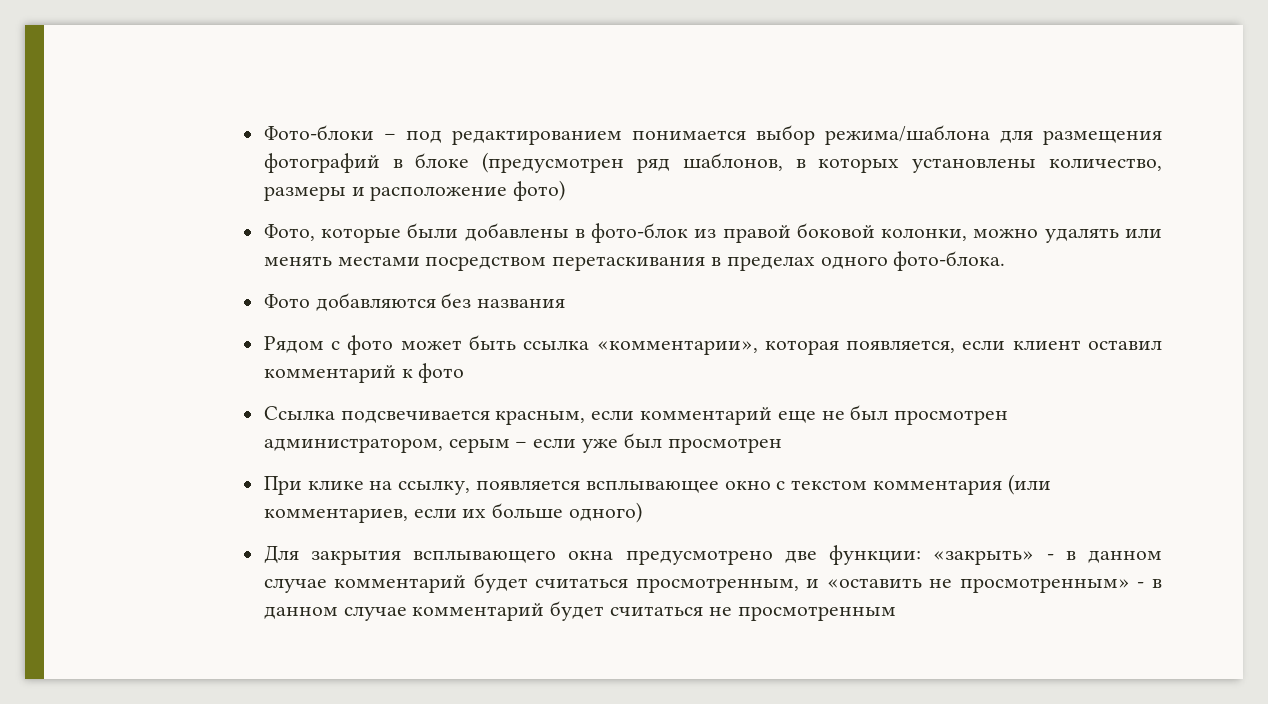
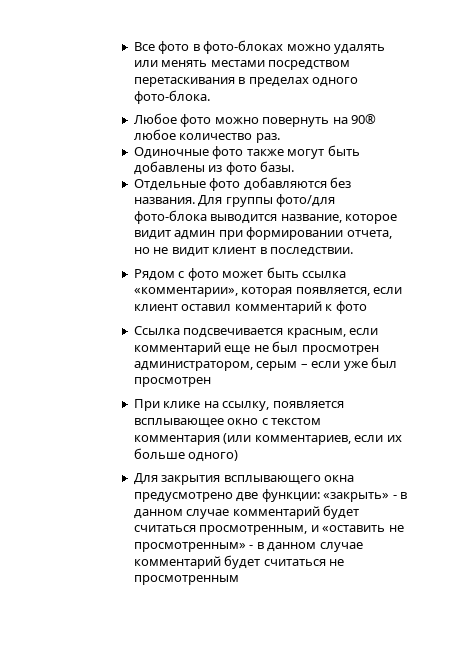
[263,125,1162,145] [263,152,1162,173] [263,180,566,201] [263,223,968,243] Фото-блоки – под редактированием понимается выбор режима/шаблона для размещения фотографий в блоке (предусмотрен ряд шаблонов, в которых установлены количество, размеры и расположение фото) // Фото, которые были добавлены в фото-блок из правой боковой колонки, -> [133,40,284,54] Все фото в фото-блоках
[263,293,566,311] Фото добавляются без названия -> [133,113,377,127] [133,129,280,143] [133,145,360,159] [133,161,295,175] [133,177,352,191] [133,194,336,207] [133,210,398,224] [133,227,392,240] [133,247,354,257] Любое фото можно повернуть на 90® любое количество раз. // Одиночные фото также могут быть добавлены из фото базы. // Отдельные фото добавляются без названия. Для группы фото/для фото-блока выводится название, которое видит админ при формировании отчета, но не видит клиент в последствии.

